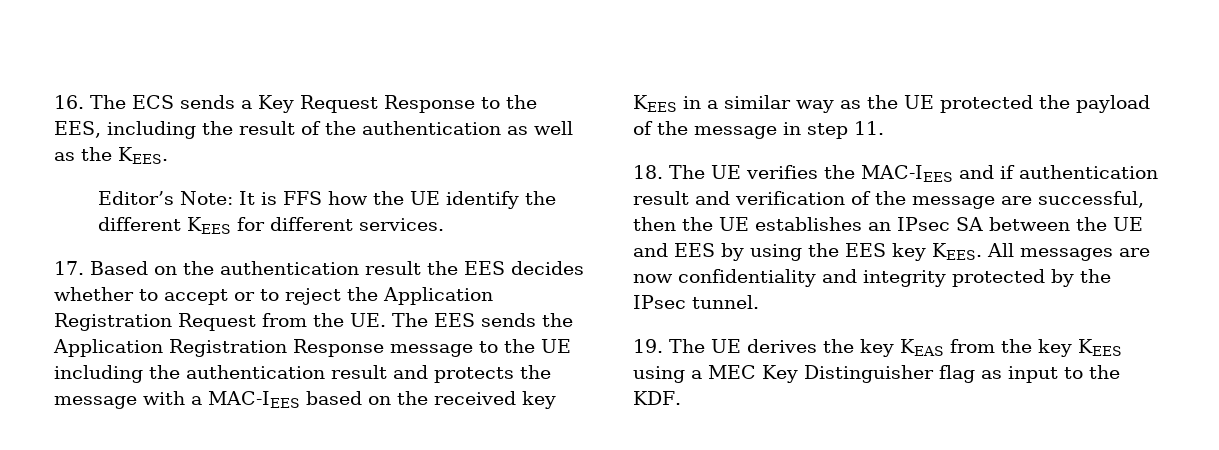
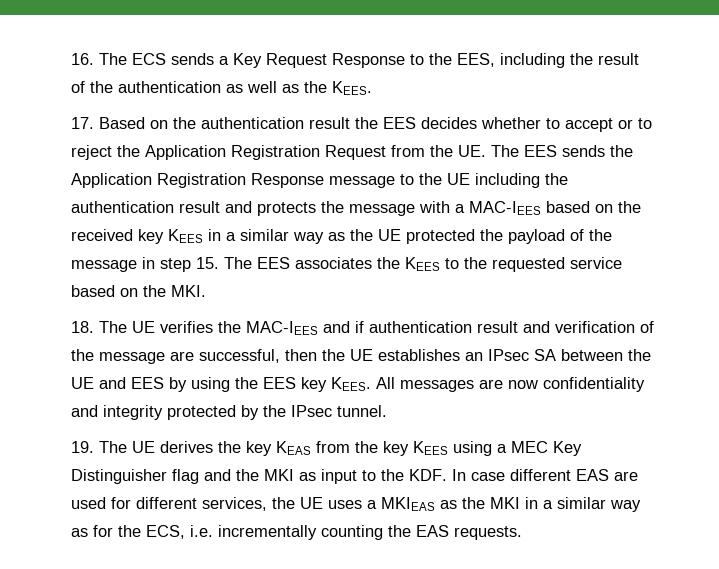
[98,191,557,209] [98,217,445,234] // Editor’s Note: It is FFS how the UE identify the different KEES for different services. -> (372, 88) none
[854,121,884,135] 11. -> [196,257,622,272] [71,285,206,297] 15. The EES associates the KEES to the requested service based on the MKI.
(975, 374) none -> [204,469,294,481] and the MKI
(681, 398) none -> [452,469,638,481] [71,497,641,512] [71,525,522,540] In case different EAS are used for different services, the UE uses a MKIEAS as the MKI in a similar way as for the ECS, i.e. incrementally counting the EAS requests.

